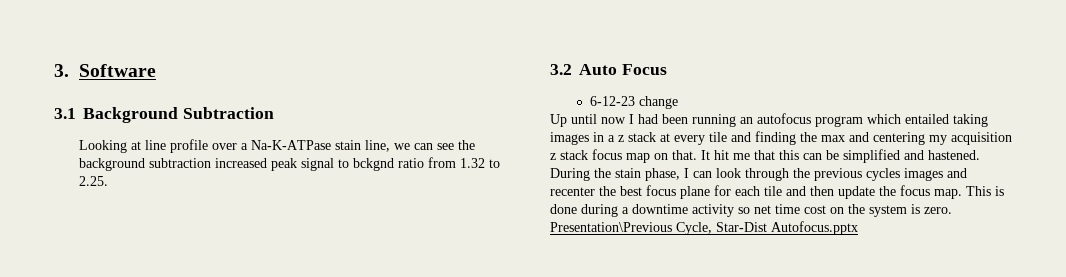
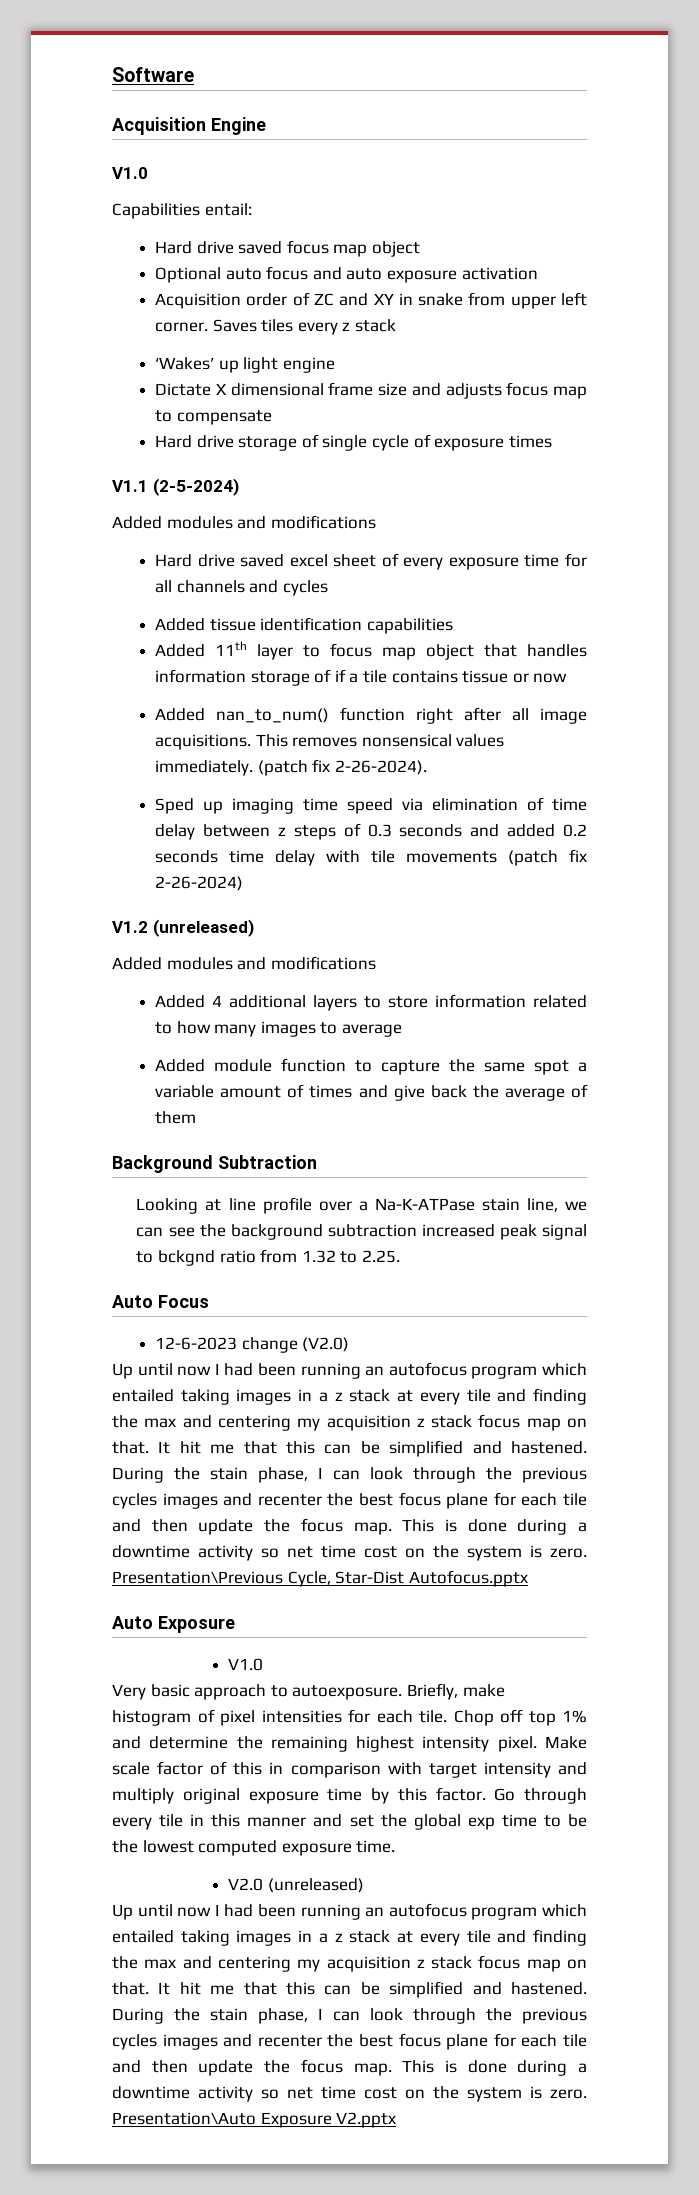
[54,64,69,77] 3. -> (112, 74) none
[54,108,76,119] 3.1 -> [112,117,266,135] [112,167,148,179] [112,203,252,219] [155,240,421,257] [155,266,538,283] [155,292,587,309] [155,319,397,335] [155,357,335,373] [155,382,587,399] [155,410,272,425] [155,434,552,451] [112,478,239,496] [112,515,376,529] [155,553,587,570] [155,580,328,596] [155,617,453,634] [155,641,587,660] [155,669,568,686] [155,707,587,724] [155,734,505,750] [155,759,427,776] [155,797,587,814] [155,823,587,840] [155,849,587,866] [155,876,244,891] [112,919,254,937] [112,956,376,970] [155,994,587,1011] [155,1021,403,1037] [155,1058,587,1075] [155,1084,588,1101] [155,1111,197,1124] Acquisition Engine // V1.0 // Capabilities entail: // Hard drive saved focus map object // Optional auto focus and auto exposure activation // Acquisition order of ZC and XY in snake from upper left corner. Saves tiles every z stack // ‘Wakes’ up light engine // Dictate X dimensional frame size and adjusts focus map to compensate // Hard drive storage of single cycle of exposure times // V1.1 (2-5-2024) // Added modules and modifications // Hard drive saved excel sheet of every exposure time for all channels and cycles // Added tissue identification capabilities // Added 11th layer to focus map object that handles information storage of if a tile contains tissue or now // Added nan_to_num() function right after all image acquisitions. This removes nonsensical values immediately. (patch fix 2-26-2024). // Sped up imaging time speed via elimination of time delay between z steps of 0.3 seconds and added 0.2 seconds time delay with tile movements (patch fix 2-26-2024) // V1.2 (unreleased) // Added modules and modifications // Added 4 additional layers to store information related to how many images to average // Added module function to capture the same spot a variable amount of times and give back the average of them //
[550,64,572,75] 3.2 -> (400, 1256) none
[590,96,636,106] 6-12-23 -> [155,1337,238,1350] 12-6-2023
(679, 102) none -> [302,1337,350,1352] (V2.0)
(858, 228) none -> [112,1616,235,1633] [228,1658,264,1671] [112,1683,505,1700] [112,1709,587,1726] [112,1736,587,1752] [112,1761,587,1778] [112,1787,587,1804] [112,1814,587,1830] [112,1840,396,1856] [228,1878,364,1893] [112,1903,587,1920] [112,1929,587,1946] [112,1955,587,1972] [112,1981,587,1998] [112,2008,587,2024] [112,2033,588,2050] [112,2059,587,2076] [112,2086,587,2102] [112,2112,397,2128] // Auto Exposure // V1.0 // Very basic approach to autoexposure. Briefly, make histogram of pixel intensities for each tile. Chop off top 1% and determine the remaining highest intensity pixel. Make scale factor of this in comparison with target intensity and multiply original exposure time by this factor. Go through every tile in this manner and set the global exp time to be the lowest computed exposure time. // V2.0 (unreleased) // Up until now I had been running an autofocus program which entailed taking images in a z stack at every tile and finding the max and centering my acquisition z stack focus map on that. It hit me that this can be simplified and hastened. During the stain phase, I can look through the previous cycles images and recenter the best focus plane for each tile and then update the focus map. This is done during a downtime activity so net time cost on the system is zero. Presentation\Auto Exposure V2.pptx

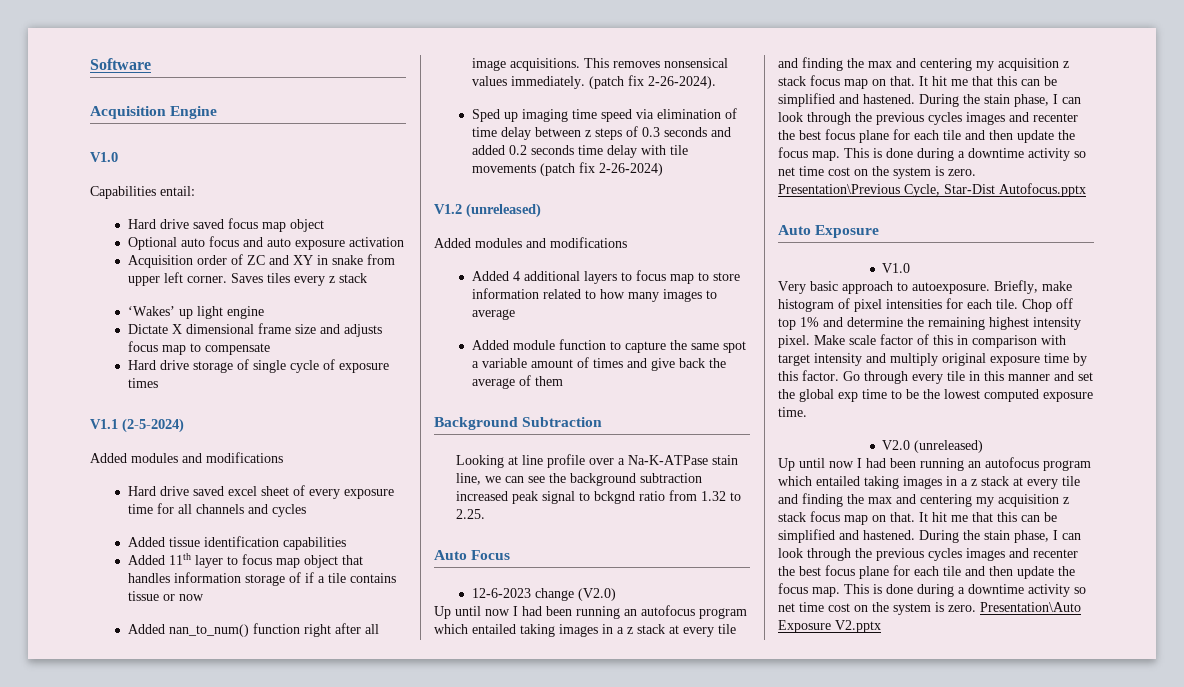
(382, 1002) none -> [635,270,709,284] focus map to

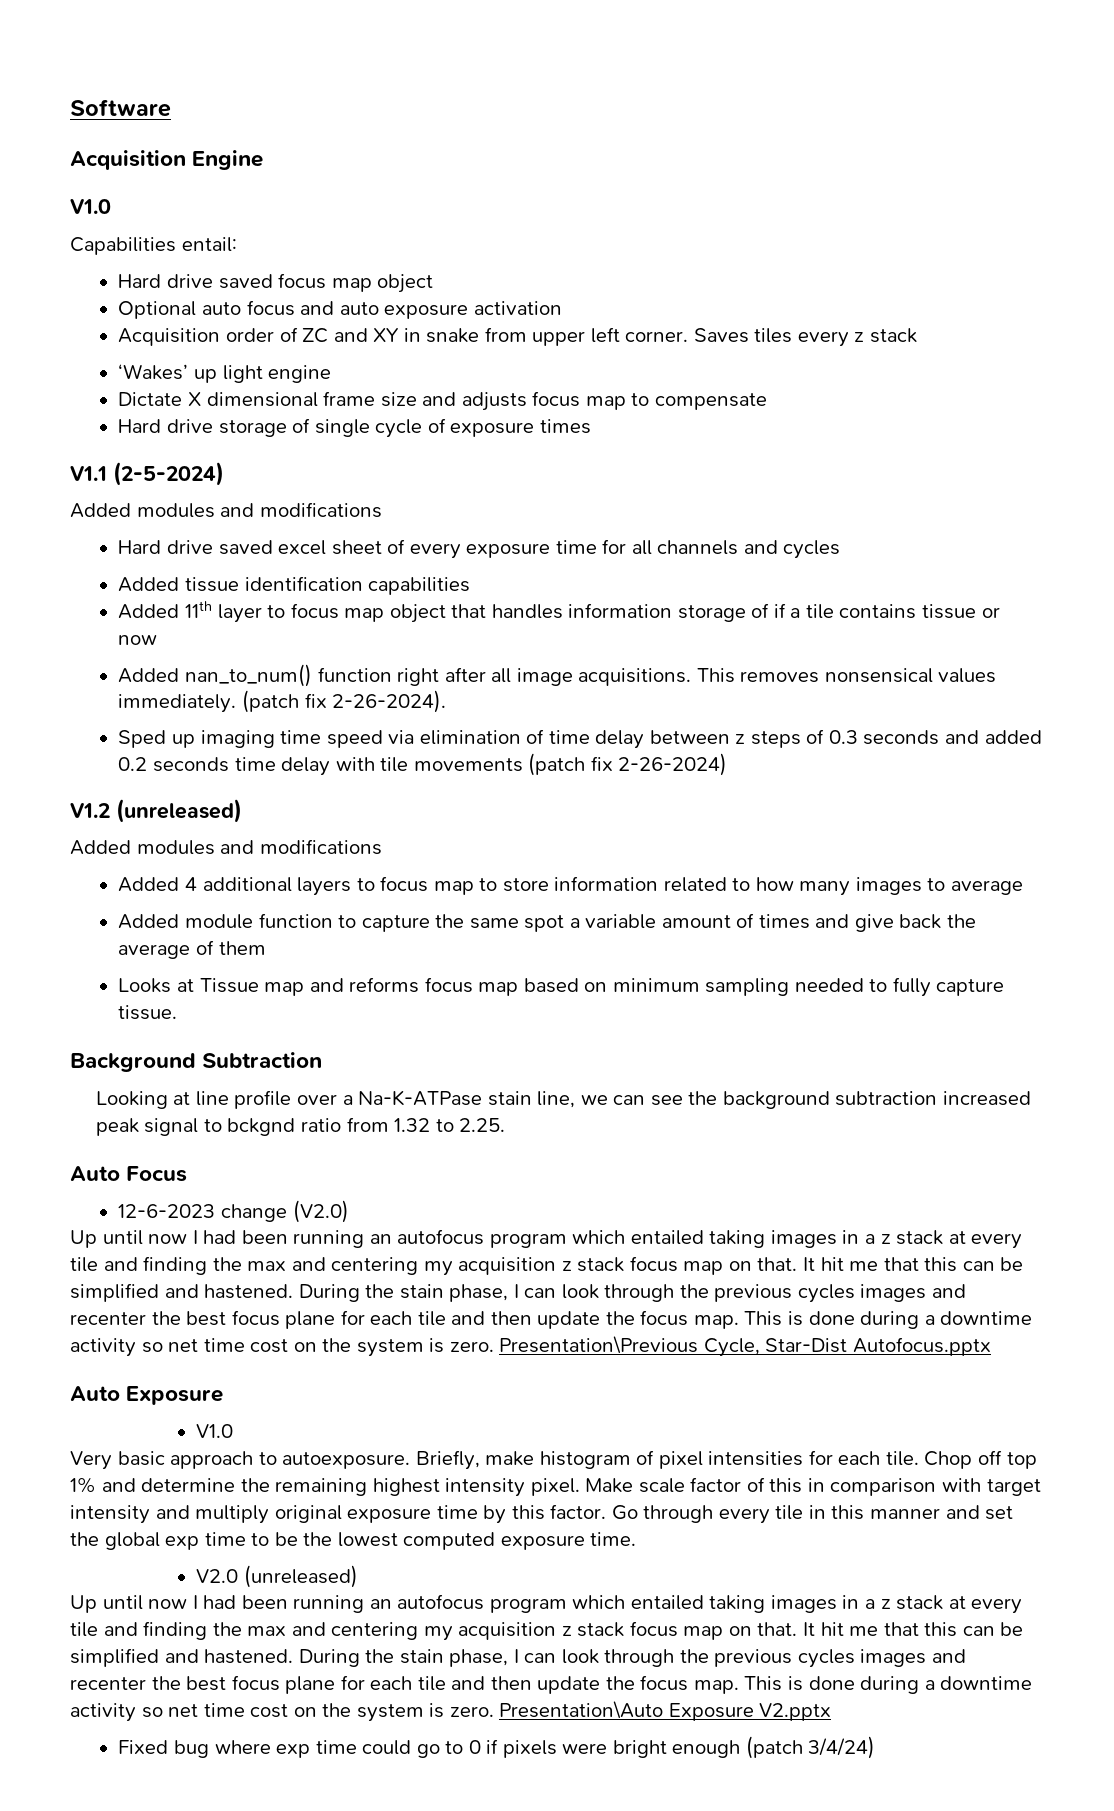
(563, 381) none -> [118,977,1005,997] [118,1005,178,1020] // Looks at Tissue map and reforms focus map based on minimum sampling needed to fully capture tissue.
(881, 626) none -> [118,1736,876,1759] // Fixed bug where exp time could go to 0 if pixels were bright enough (patch 3/4/24)

